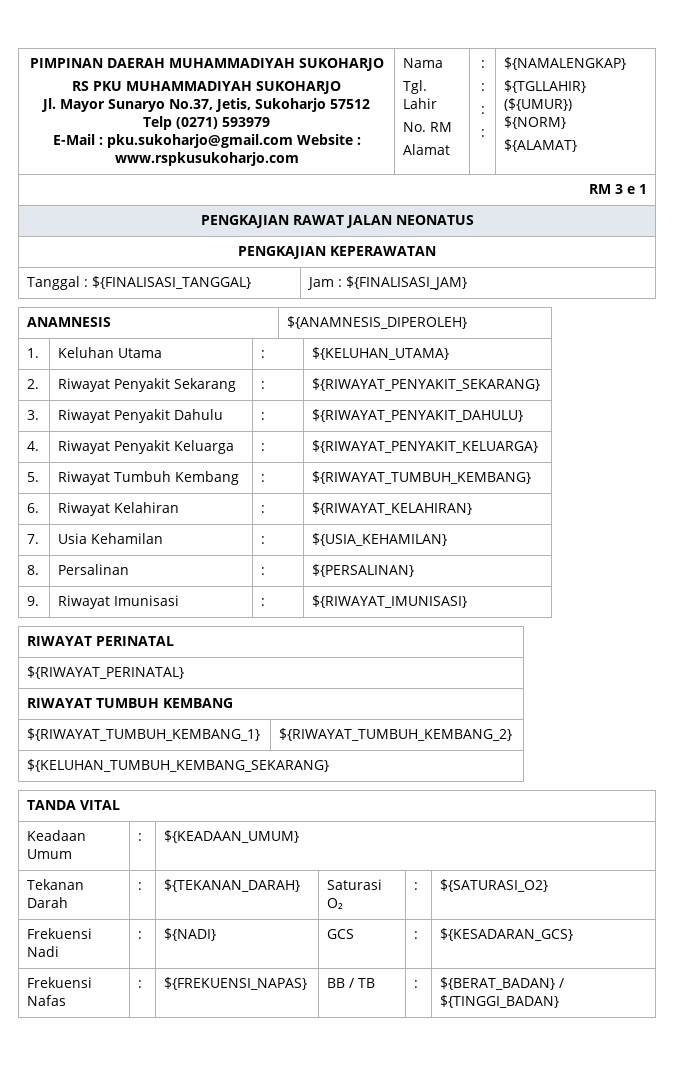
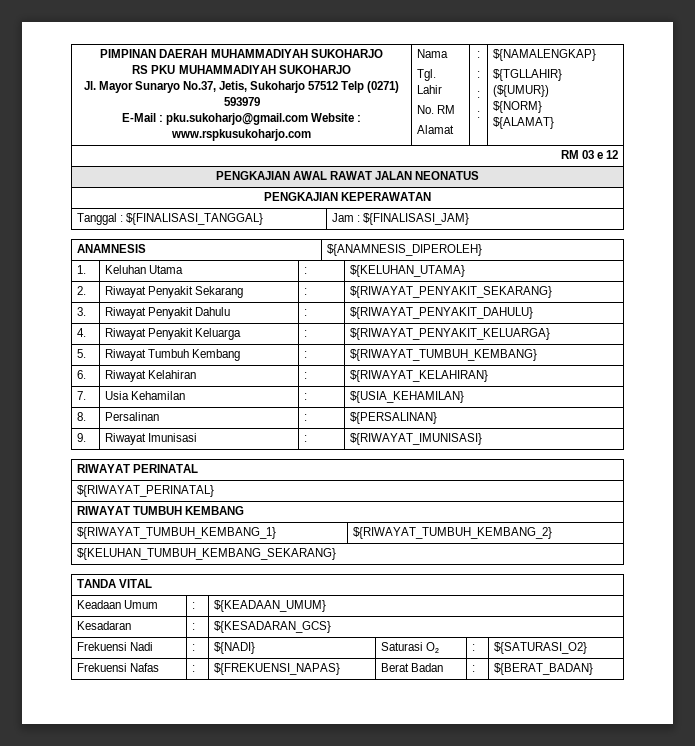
[614,184,647,194] [200,215,289,228] 3 e 1 // PENGKAJIAN -> [581,150,618,159] [215,171,327,180] 03 e 12 // PENGKAJIAN AWAL
[27,879,85,890] [27,897,69,908] [138,882,143,890] [164,879,301,892] Tekanan Darah | : | ${TEKANAN_DARAH} -> [77,621,132,630] [192,623,196,630] [214,621,332,633] [77,642,154,651] [192,644,196,651] [214,642,256,654] Kesadaran | : | ${KESADARAN_GCS} // Frekuensi Nadi | : | ${NADI}
[27,928,93,939] [27,946,60,957] [138,931,143,939] [164,928,217,941] [327,929,355,939] [414,931,419,939] [440,928,574,941] // Frekuensi Nadi | : | ${NADI} | GCS | : | ${KESADARAN_GCS} -> (588, 648) none
[327,978,376,988] BB / TB -> [381,663,444,672] Berat Badan
[559,978,565,988] [440,995,560,1008] / ${TINGGI_BADAN} -> (594, 669) none

